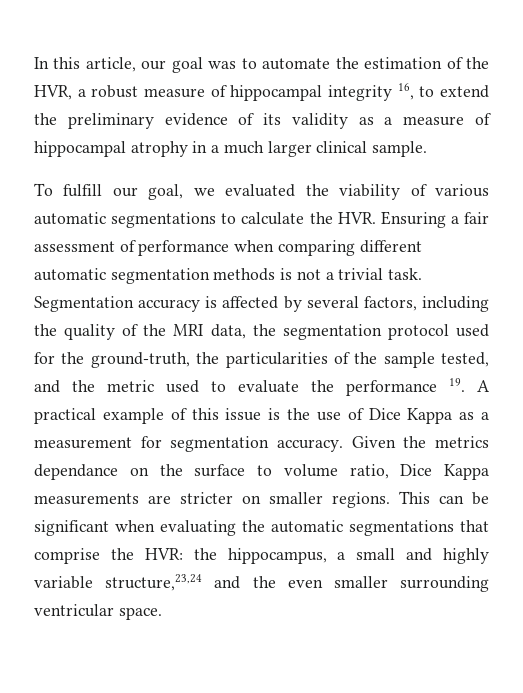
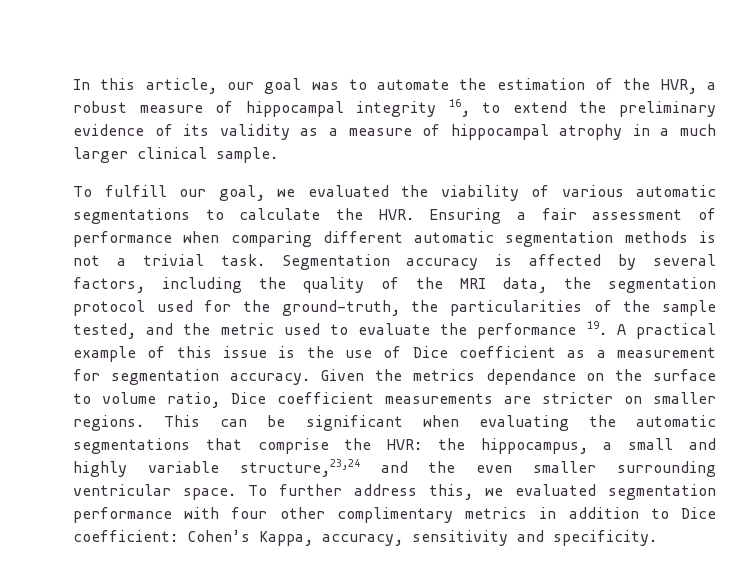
[407,408,453,424] Kappa -> [458,346,556,358] coefficient
[444,464,489,480] Kappa -> [277,392,374,404] coefficient
(162, 613) none -> [248,484,716,500] [73,507,716,523] [73,530,657,546] To further address this, we evaluated segmentation performance with four other complimentary metrics in addition to Dice coefficient: Cohen’s Kappa, accuracy, sensitivity and specificity.

